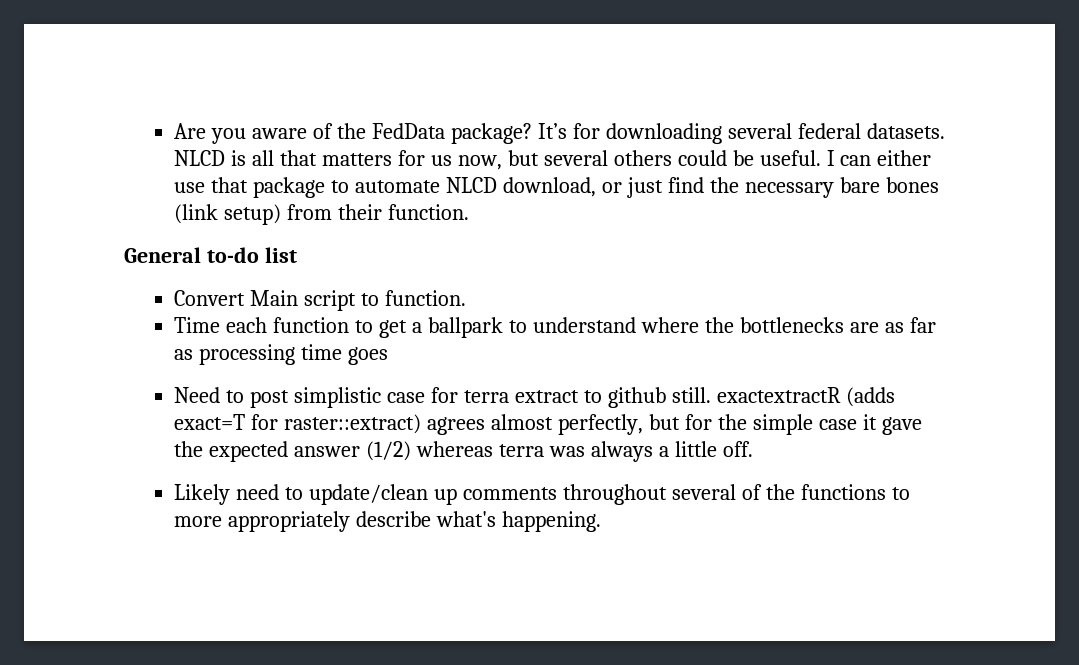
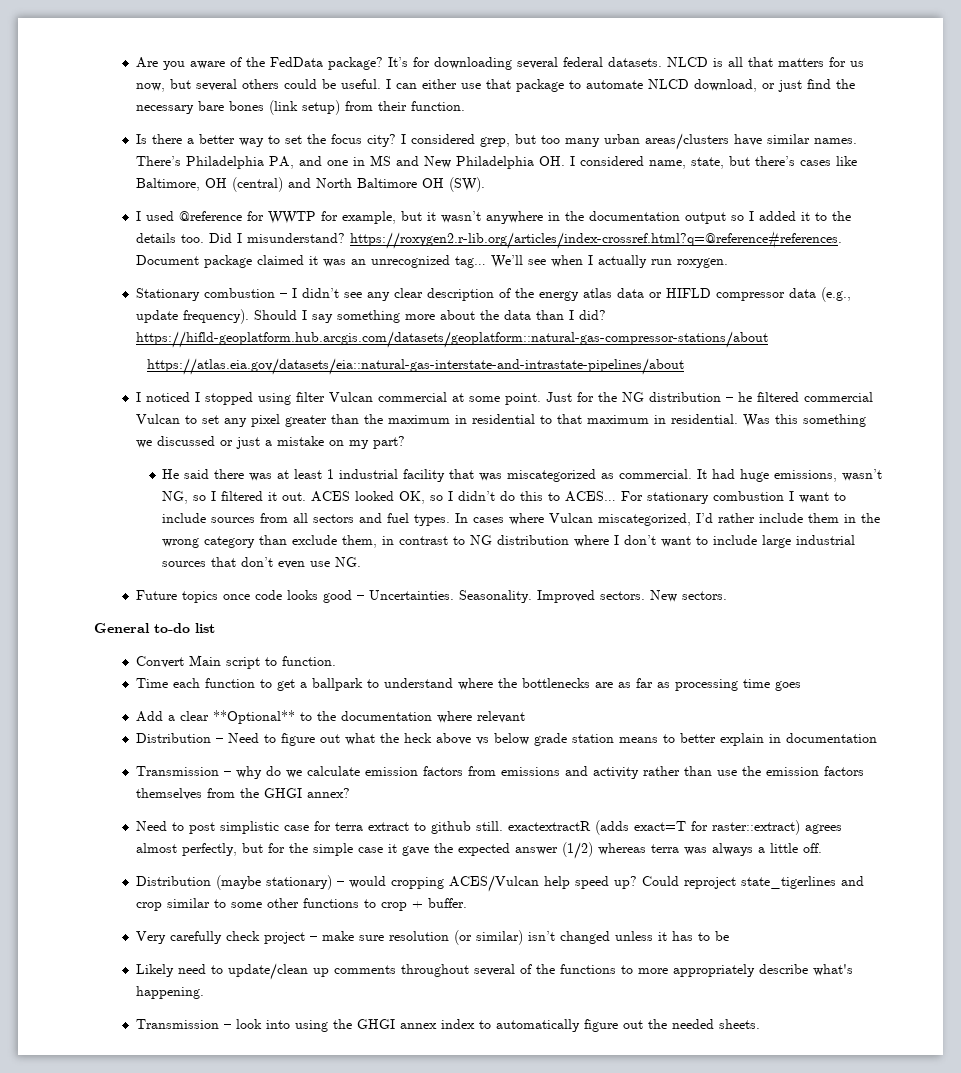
(470, 212) none -> [135,133,857,150] [135,155,857,169] [135,177,485,192] [135,211,851,224] [135,231,842,249] [135,255,728,268] [135,287,851,302] [135,309,606,324] [135,331,768,348] [146,358,684,375] [135,392,873,405] [135,414,866,427] [135,436,405,449] [162,469,883,482] [162,491,847,504] [162,513,881,526] [162,535,856,548] [162,557,362,569] [135,590,727,603] // Is there a better way to set the focus city? I considered grep, but too many urban areas/clusters have similar names. There’s Philadelphia PA, and one in MS and New Philadelphia OH. I considered name, state, but there’s cases like Baltimore, OH (central) and North Baltimore OH (SW). // I used @reference for WWTP for example, but it wasn’t anywhere in the documentation output so I added it to the details too. Did I misunderstand? https://roxygen2.r-lib.org/articles/index-crossref.html?q=@reference#references. Document package claimed it was an unrecognized tag… We’ll see when I actually run roxygen. // Stationary combustion – I didn’t see any clear description of the energy atlas data or HIFLD compressor data (e.g., update frequency). Should I say something more about the data than I did? https://hifld-geoplatform.hub.arcgis.com/datasets/geoplatform::natural-gas-compressor-stations/about // https://atlas.eia.gov/datasets/eia::natural-gas-interstate-and-intrastate-pipelines/about // I noticed I stopped using filter Vulcan commercial at some point. Just for the NG distribution – he filtered commercial Vulcan to set any pixel greater than the maximum in residential to that maximum in residential. Was this something we discussed or just a mistake on my part? // He said there was at least 1 industrial facility that was miscategorized as commercial. It had huge emissions, wasn’t NG, so I filtered it out. ACES looked OK, so I didn’t do this to ACES… For stationary combustion I want to include sources from all sectors and fuel types. In cases where Vulcan miscategorized, I’d rather include them in the wrong category than exclude them, in contrast to NG distribution where I don’t want to include large industrial sources that don’t even use NG. // Future topics once code looks good – Uncertainties. Seasonality. Improved sectors. New sectors.
(389, 356) none -> [135,710,525,724] [135,733,877,746] [135,766,864,779] [135,788,350,800] // Add a clear **Optional** to the documentation where relevant // Distribution – Need to figure out what the heck above vs below grade station means to better explain in documentation // Transmission – why do we calculate emission factors from emissions and activity rather than use the emission factors themselves from the GHGI annex?
(753, 449) none -> [135,875,864,892] [135,898,467,911] [135,930,729,945] // Distribution (maybe stationary) – would cropping ACES/Vulcan help speed up? Could reproject state_tigerlines and crop similar to some other functions to crop + buffer. // Very carefully check project – make sure resolution (or similar) isn’t changed unless it has to be
(602, 521) none -> [135,1019,760,1032] // Transmission – look into using the GHGI annex index to automatically figure out the needed sheets.

